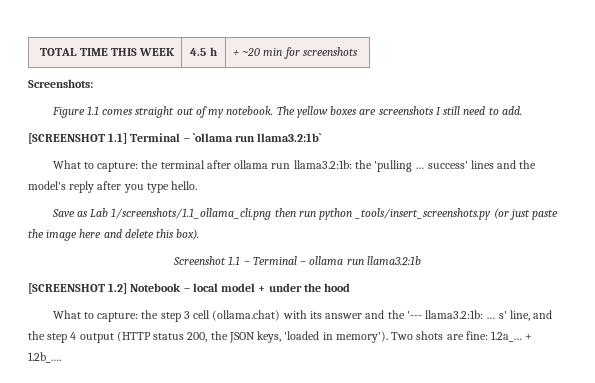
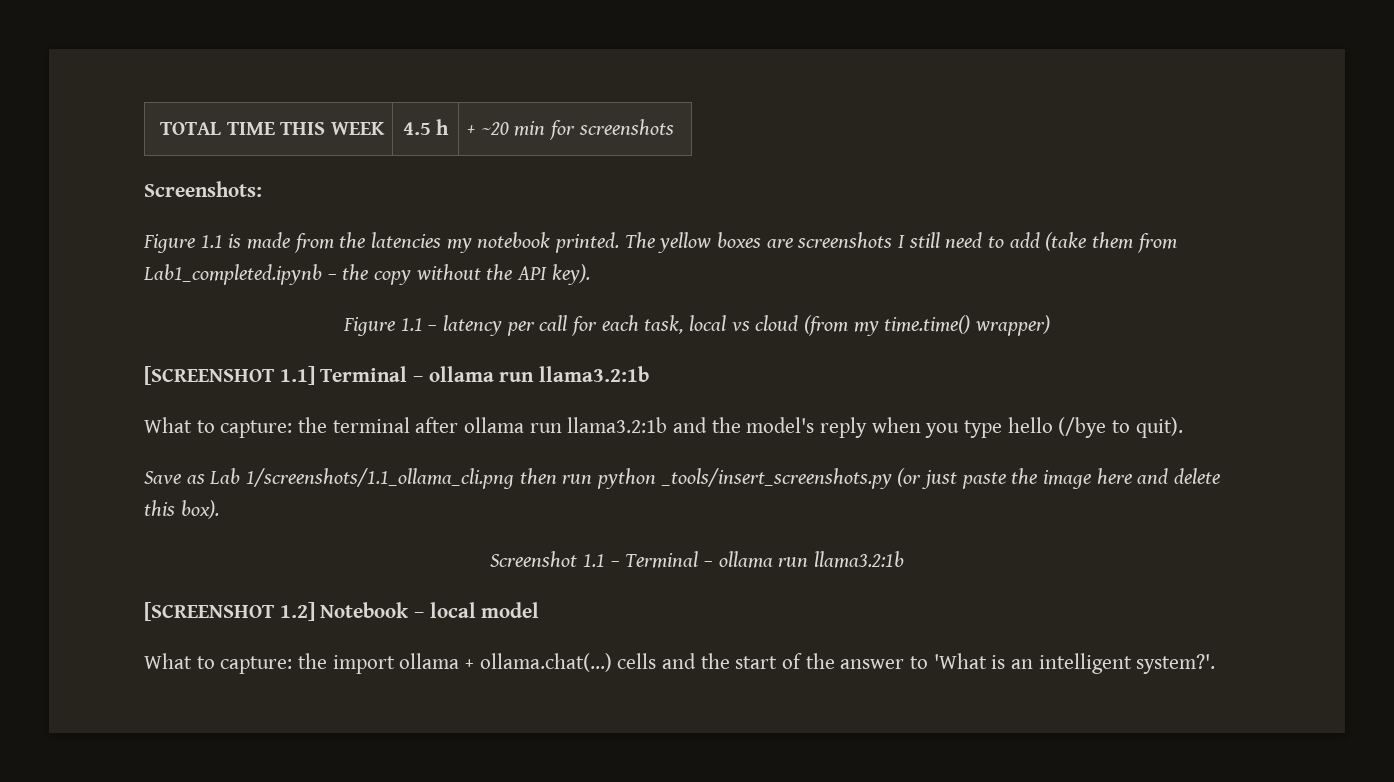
[102,106,274,118] comes straight out of my notebook. -> [228,232,620,253] is made from the latencies my notebook printed.
[501,106,522,115] add. -> [1009,232,1177,253] [143,264,590,285] [342,315,1051,336] add (take them from Lab1_completed.ipynb – the copy without the API key). // Figure 1.1 – latency per call for each task, local vs cloud (from my time.time() wrapper)
[192,133,323,142] `ollama run llama3.2:1b` -> [428,366,650,382] ollama run llama3.2:1b
[293,160,494,172] llama3.2:1b: the 'pulling … success' lines -> [567,417,668,433] llama3.2:1b
[97,181,122,190] after -> [871,417,921,433] when
[171,181,198,190] hello. -> [1007,417,1183,438] hello (/bye to quit).
[258,283,351,292] [52,310,553,322] [28,331,533,343] [28,352,61,363] + under the hood // What to capture: the step 3 cell (ollama.chat) with its answer and the '--- llama3.2:1b: … s' line, and the step 4 output (HTTP status 200, the JSON keys, 'loaded in memory'). Two shots are fine: 1.2a_… + 1.2b_…. -> [144,653,1216,674] // What to capture: the import ollama + ollama.chat(...) cells and the start of the answer to 'What is an intelligent system?'.

